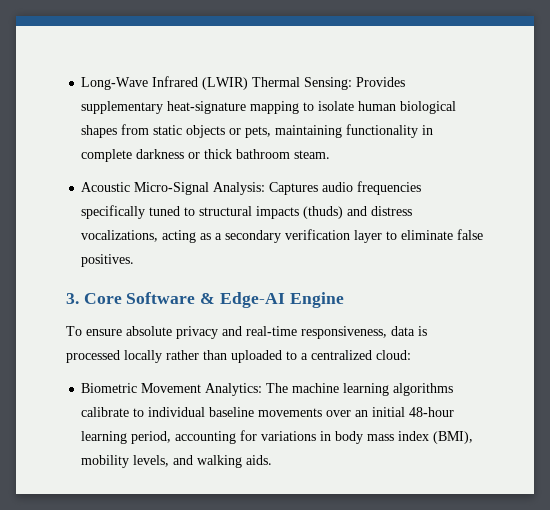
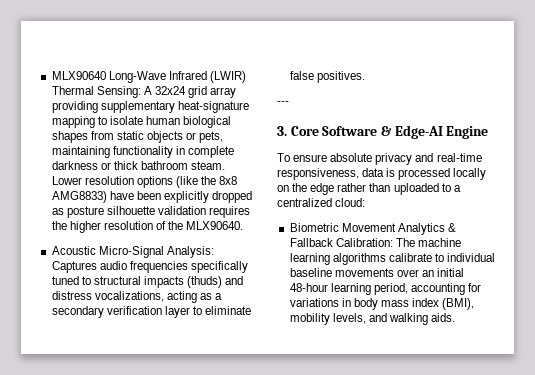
(81, 83) none -> [51,71,106,80] MLX90640
[356,77,406,87] Provides -> [143,86,237,98] [51,101,98,113] A 32x24 grid array providing
(331, 154) none -> [51,176,238,188] [51,191,253,203] [51,206,251,218] [51,221,244,233] Lower resolution options (like the 8x8 AMG8833) have been explicitly dropped as posture silhouette validation requires the higher resolution of the MLX90640.
(135, 260) none -> [277,101,289,105] // ---
(162, 356) none -> [277,183,335,195] on the edge
[205,383,263,396] Analytics: -> [397,223,456,235] [289,238,393,247] Analytics & Fallback Calibration:

